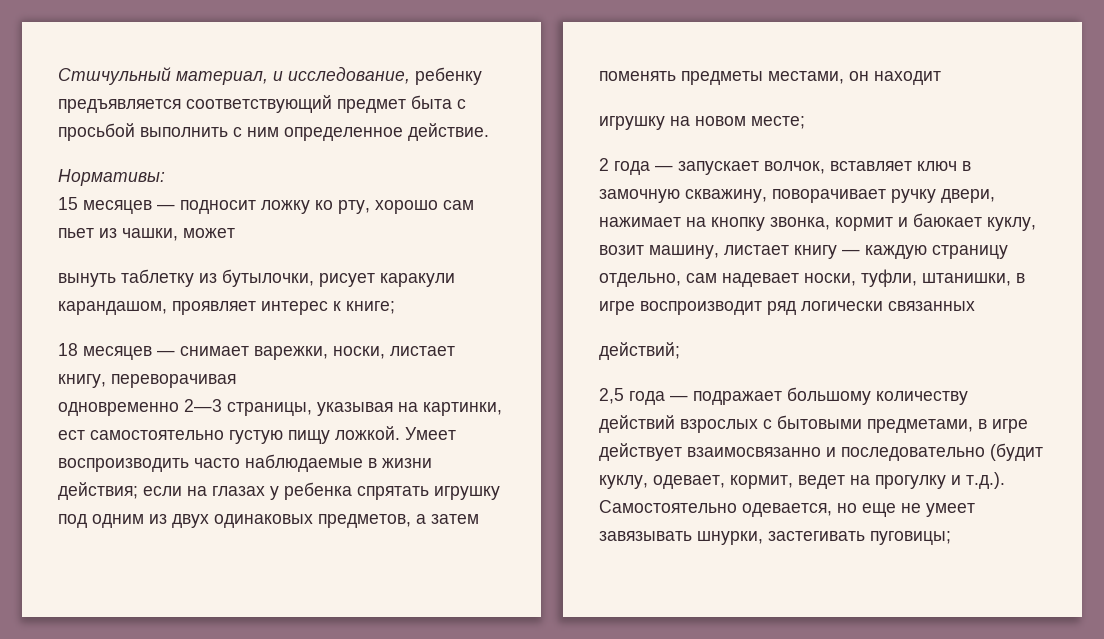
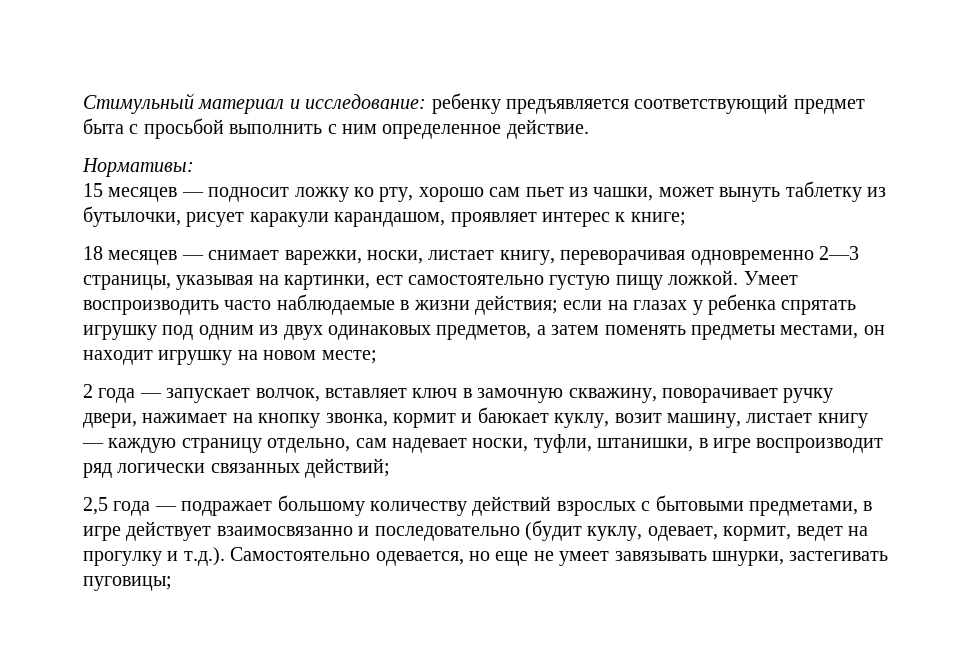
[58,67,410,85] Стшчульный материал, и исследование, -> [83,93,427,114] Стимульный материал и исследование:
(235, 233) // -> (714, 192) none
(236, 381) // -> (686, 257) none
(941, 78) // -> (153, 357) none
(975, 306) // -> (300, 468) none

